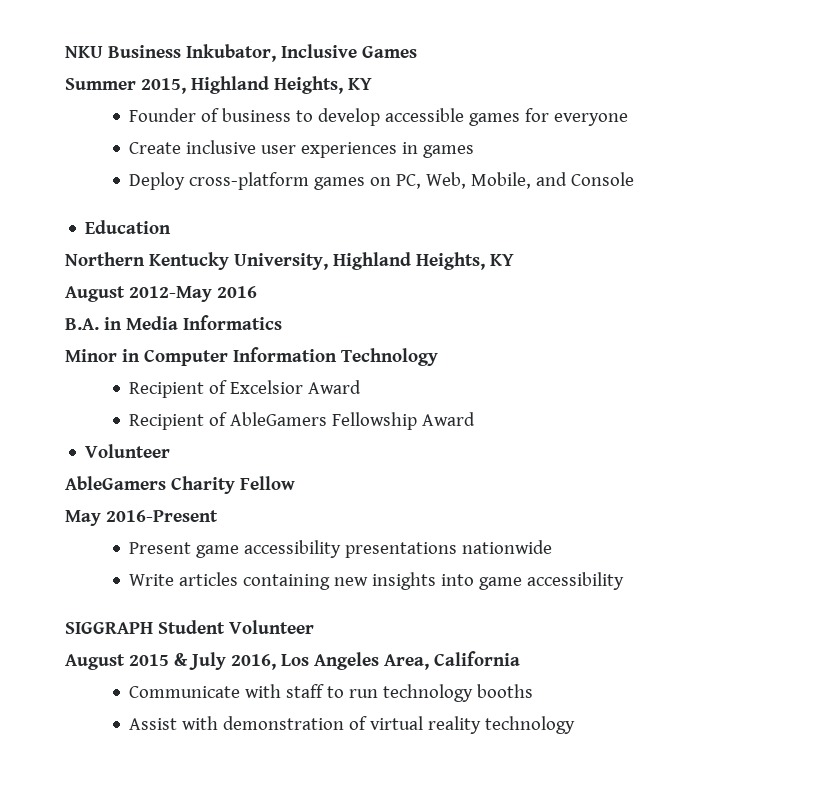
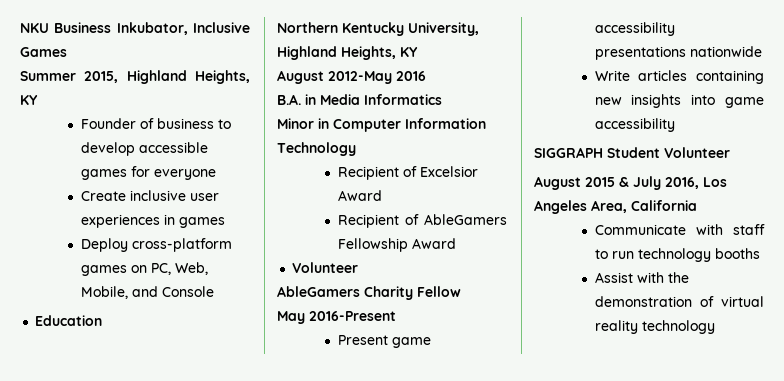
(219, 723) none -> [667,272,689,283] the

